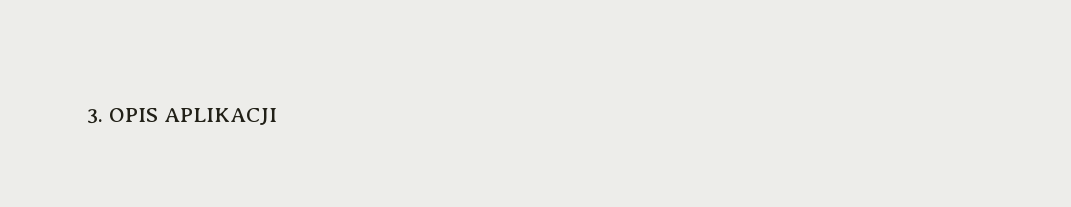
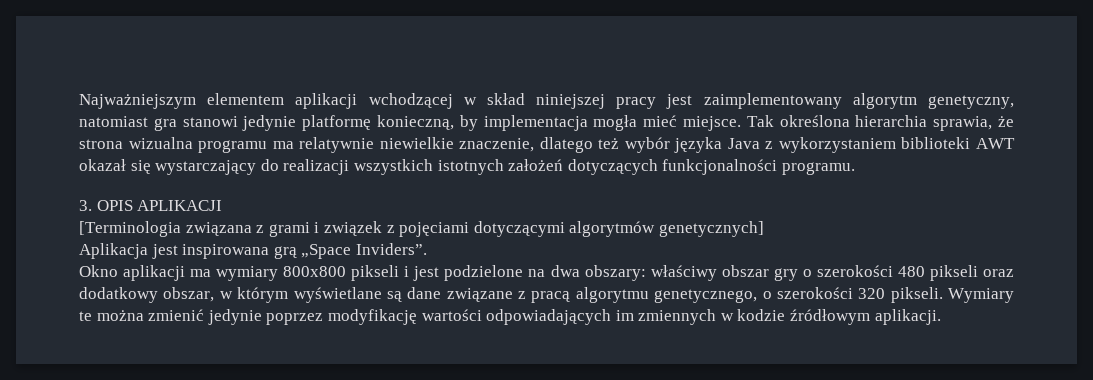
[87,108,277,125] 3. OPIS APLIKACJI -> [79,93,1014,109] [79,115,1014,131] [79,137,1015,153] [79,159,855,175] [79,200,223,211] [79,221,764,237] [79,243,427,259] [79,265,1014,281] [79,287,1014,303] [79,309,941,325] Najważniejszym elementem aplikacji wchodzącej w skład niniejszej pracy jest zaimplementowany algorytm genetyczny, natomiast gra stanowi jedynie platformę konieczną, by implementacja mogła mieć miejsce. Tak określona hierarchia sprawia, że strona wizualna programu ma relatywnie niewielkie znaczenie, dlatego też wybór języka Java z wykorzystaniem biblioteki AWT okazał się wystarczający do realizacji wszystkich istotnych założeń dotyczących funkcjonalności programu. // 3. OPIS APLIKACJI // [Terminologia związana z grami i związek z pojęciami dotyczącymi algorytmów genetycznych] // Aplikacja jest inspirowana grą „Space Inviders”. // Okno aplikacji ma wymiary 800x800 pikseli i jest podzielone na dwa obszary: właściwy obszar gry o szerokości 480 pikseli oraz dodatkowy obszar, w którym wyświetlane są dane związane z pracą algorytmu genetycznego, o szerokości 320 pikseli. Wymiary te można zmienić jedynie poprzez modyfikację wartości odpowiadających im zmiennych w kodzie źródłowym aplikacji.

